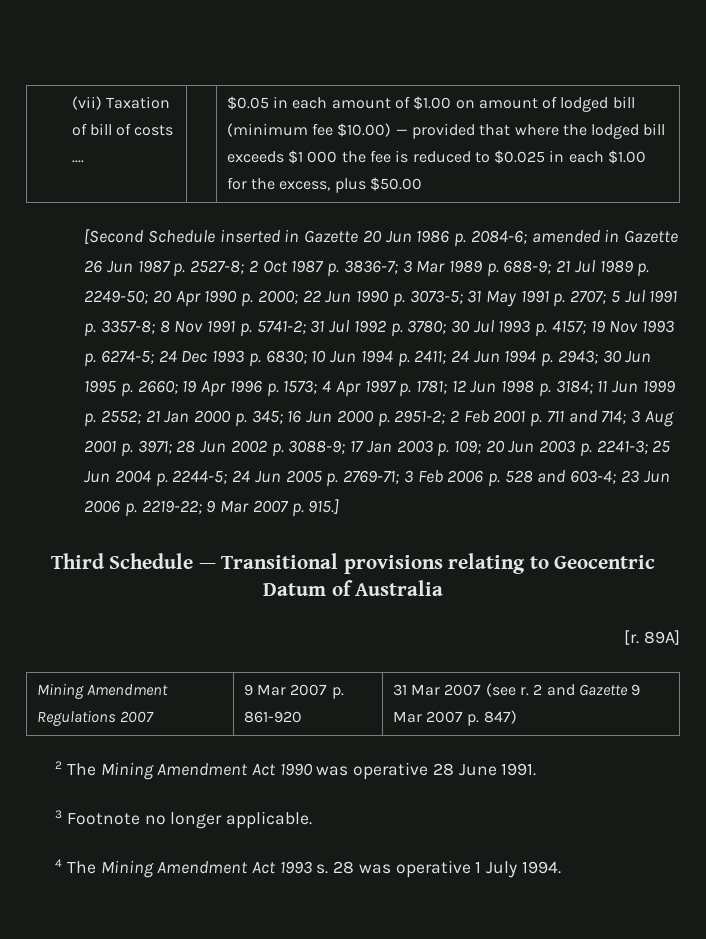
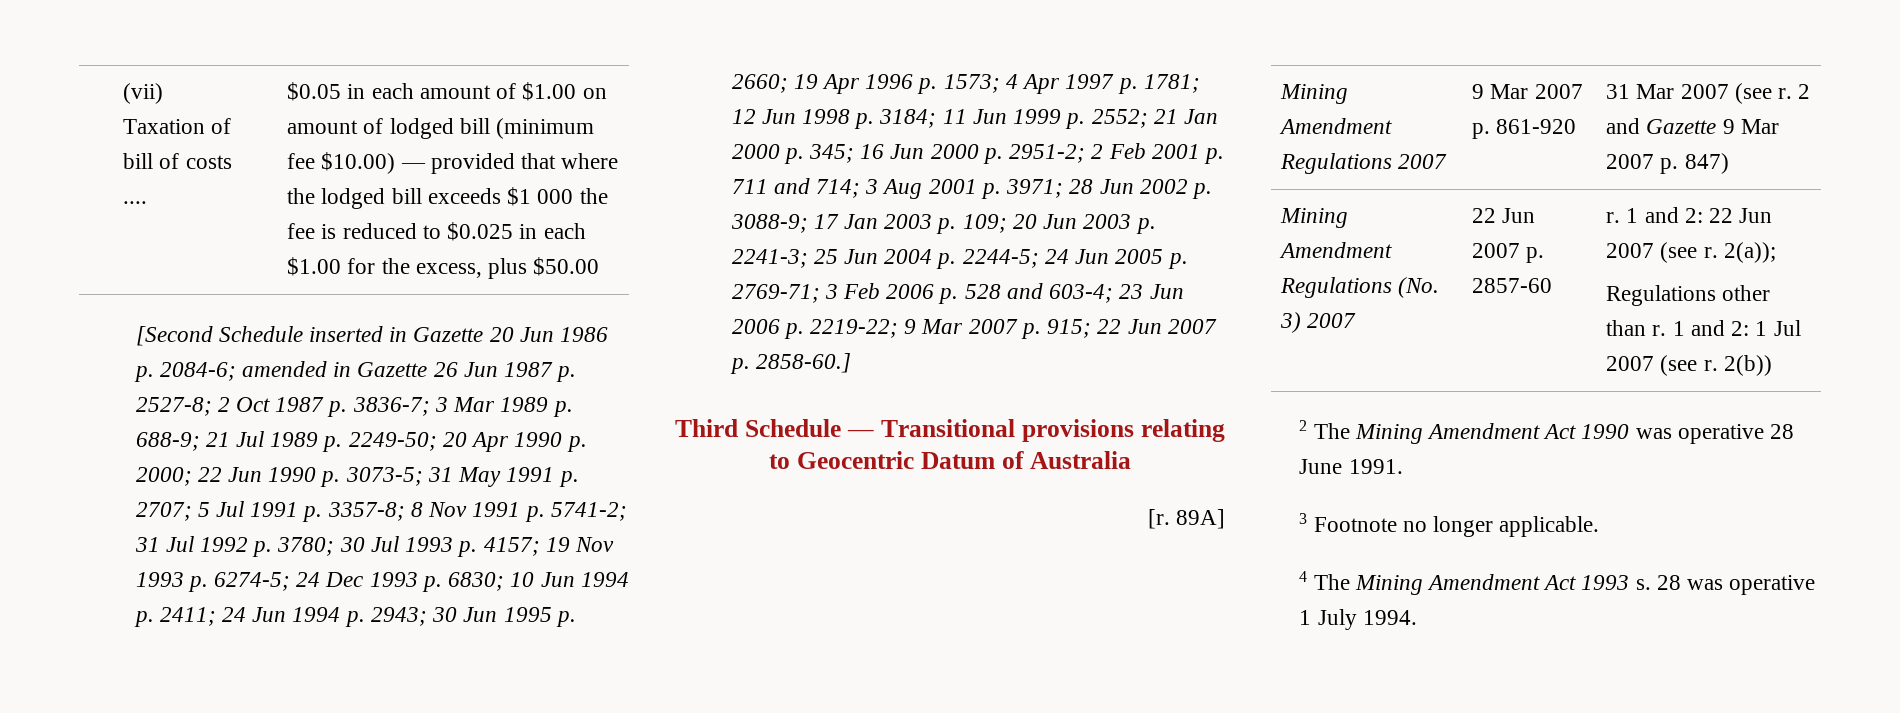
[308,499,340,514] 915.] -> [1047,319,1217,338] [729,353,851,374] 915; 22 Jun 2007 p. 2858-60.]
(517, 717) none -> [1280,208,1349,228] [1279,242,1393,258] [1280,277,1440,298] [1280,312,1357,333] [1472,208,1536,223] [1472,243,1545,263] [1472,278,1553,293] [1606,207,1773,223] [1606,242,1776,263] [1606,285,1771,306] [1606,320,1801,336] [1606,355,1772,376] // Mining Amendment Regulations (No. 3) 2007 | 22 Jun 2007 p. 2857-60 | r. 1 and 2: 22 Jun 2007 (see r. 2(a)); // Regulations other than r. 1 and 2: 1 Jul 2007 (see r. 2(b))

